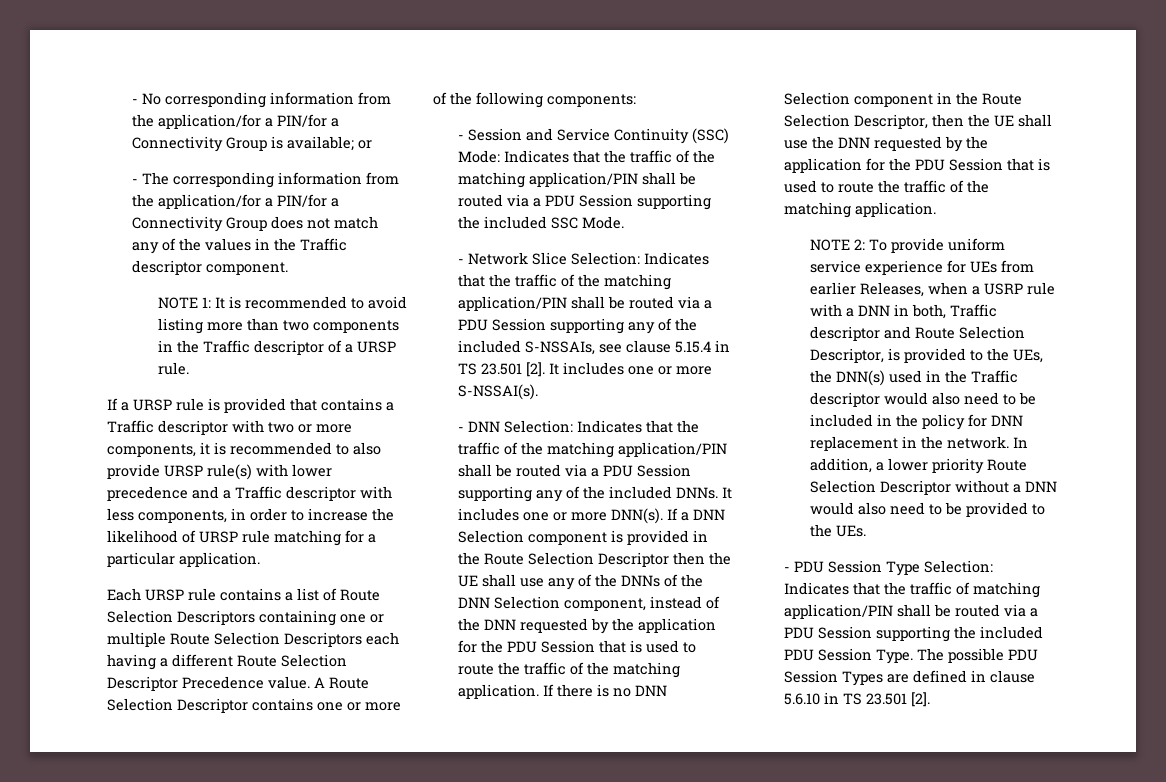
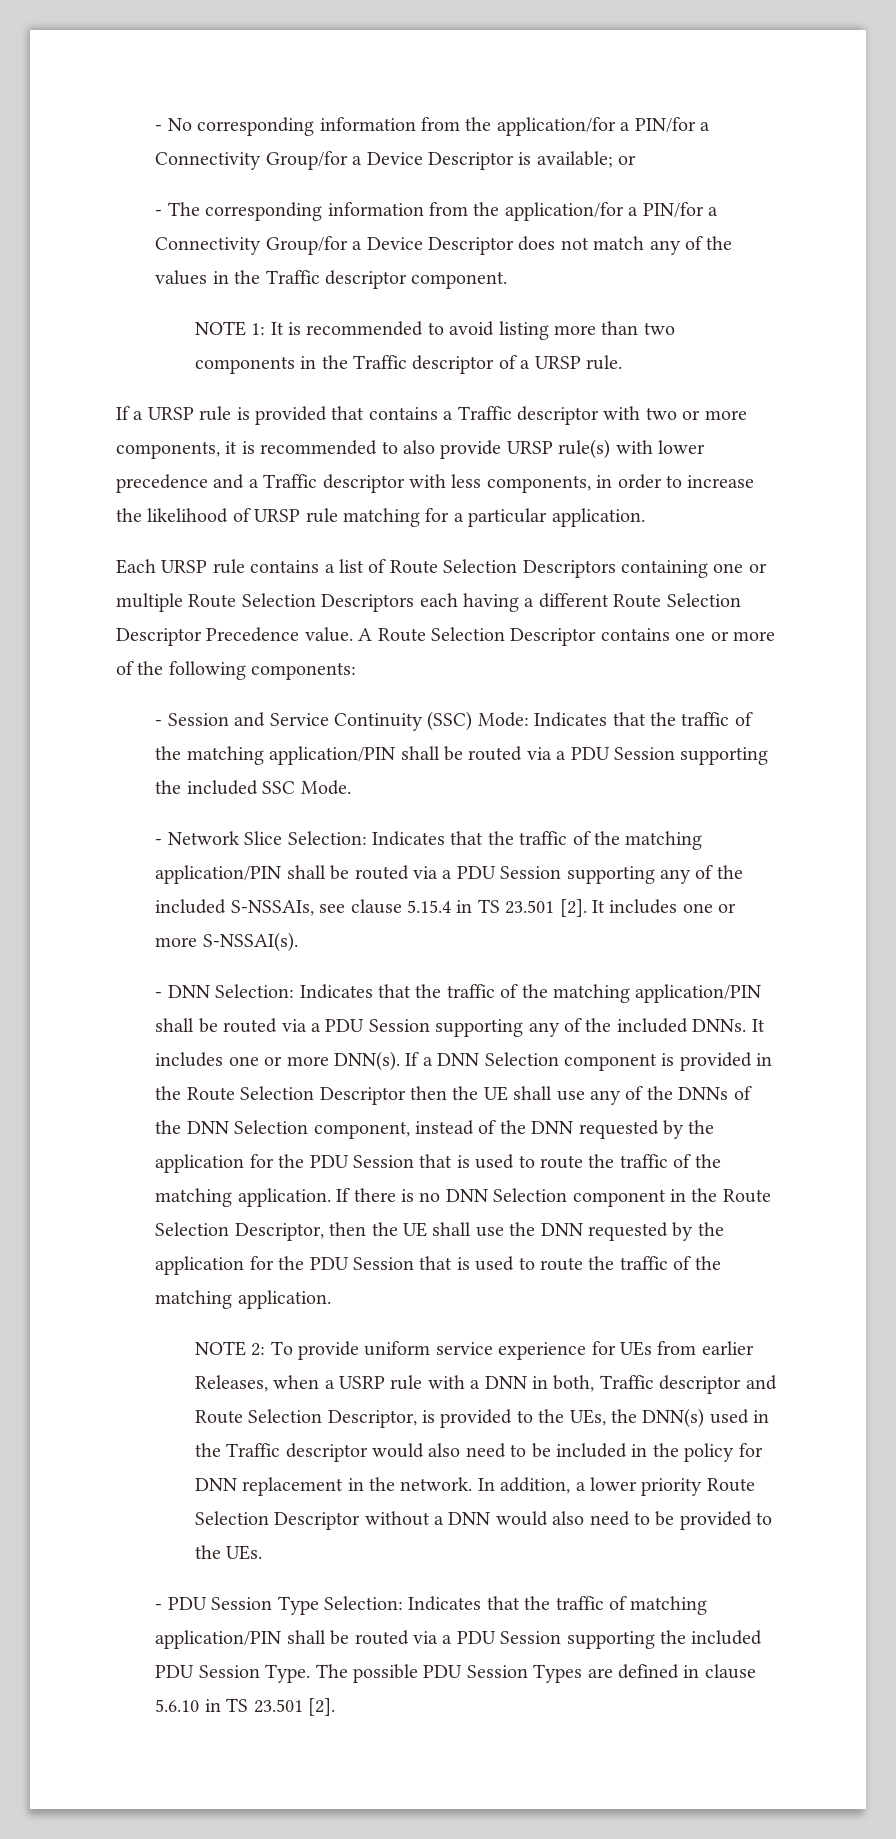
[226,137,268,151] Group -> [265,151,514,170] Group/for a Device Descriptor
[226,217,268,231] Group -> [265,236,514,255] Group/for a Device Descriptor

